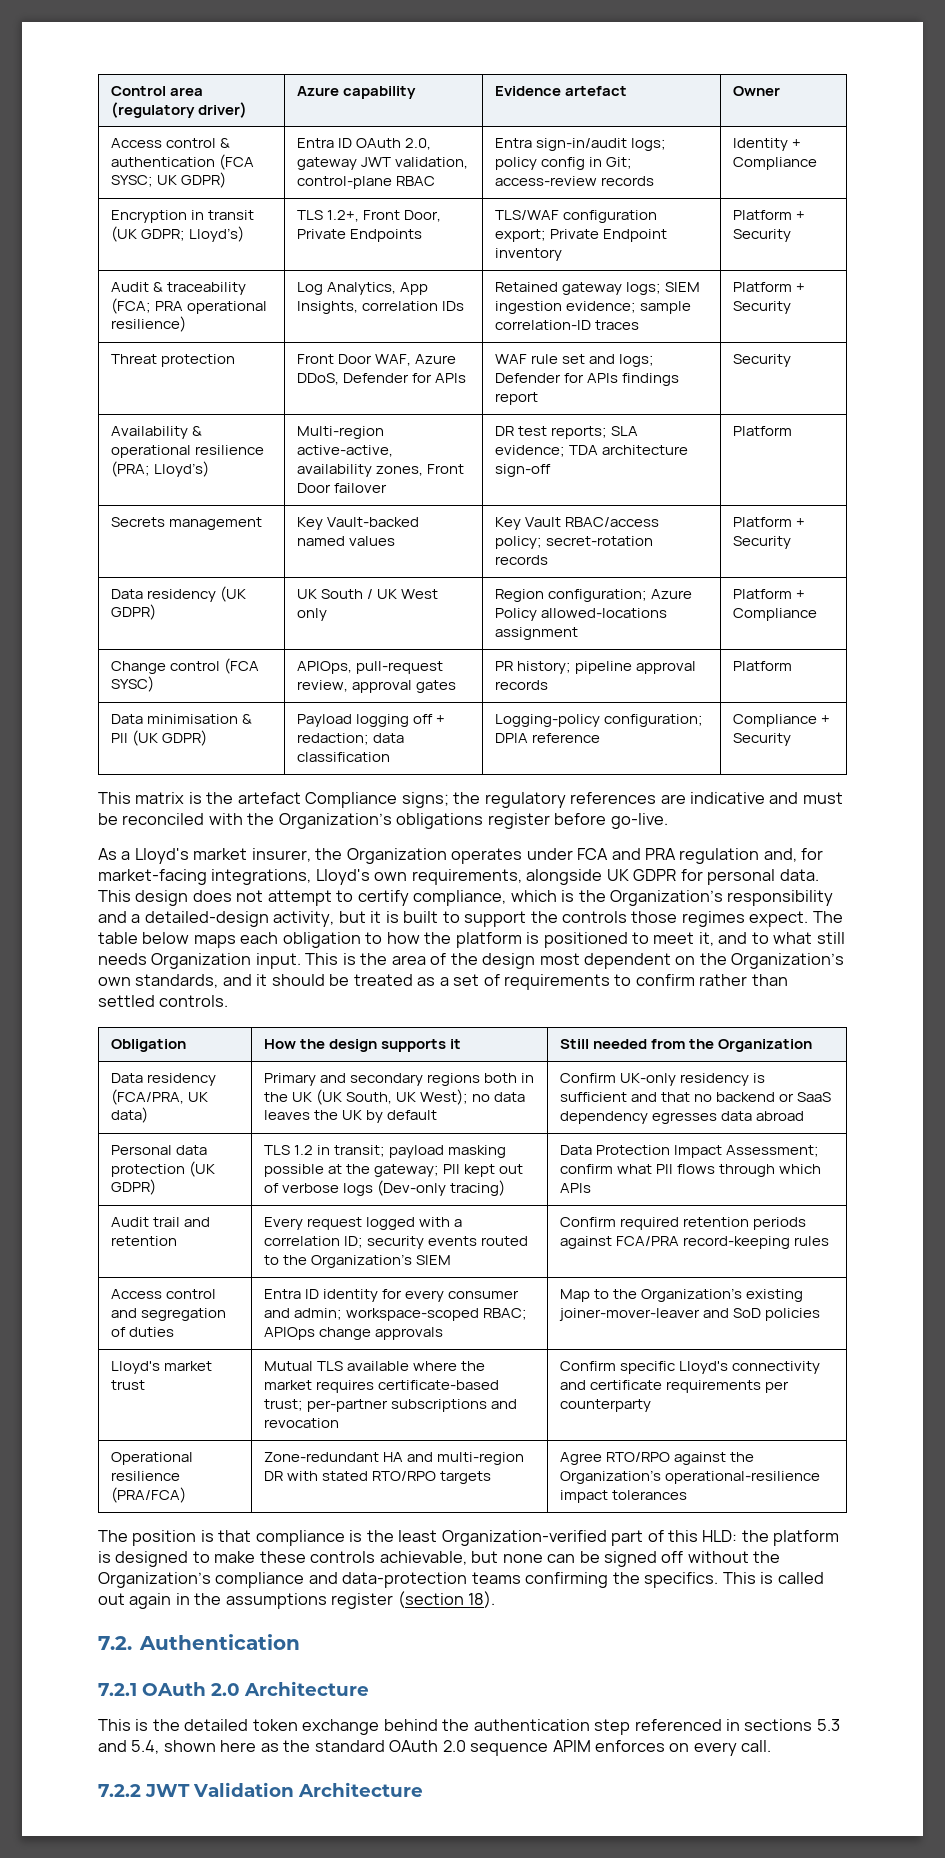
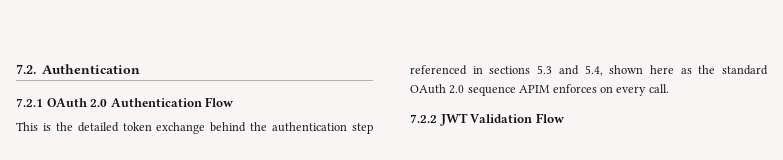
[110,86,203,96] [110,102,247,118] [296,86,416,99] [494,86,627,96] [732,86,780,96] [110,138,230,148] [110,154,254,170] [110,172,226,188] [296,138,431,150] [296,157,468,170] [296,176,435,189] [494,138,666,151] [494,157,632,170] [494,176,654,186] [732,138,801,151] [732,157,817,170] [110,210,254,223] [110,226,244,242] [296,210,441,222] [296,229,422,242] [494,210,657,223] [494,229,667,242] [494,248,562,261] [732,210,805,220] [732,229,791,242] [110,282,246,295] [110,298,267,314] [110,316,186,332] [296,282,428,295] [296,301,464,314] [494,282,700,295] [494,301,691,314] [494,320,639,330] [732,282,805,292] [732,301,791,314] [110,354,235,367] [296,354,456,366] [296,373,466,385] [494,354,654,367] [494,373,679,386] [494,392,538,405] [732,354,791,367] [110,426,202,439] [110,445,264,458] [110,461,209,477] [296,426,384,439] [296,445,393,457] [296,464,464,477] [296,483,387,493] [494,426,638,439] [494,445,688,457] [494,464,551,477] [732,426,792,436] [110,517,262,530] [296,517,419,530] [296,536,395,546] [494,517,659,530] [494,536,653,549] [494,555,548,565] [732,517,805,527] [732,536,791,549] [110,586,246,602] [110,604,156,620] [296,589,438,599] [296,608,327,621] [494,589,692,602] [494,608,667,621] [494,627,578,640] [732,589,805,599] [732,608,817,621] [110,658,259,674] [110,676,154,692] [296,661,443,674] [296,680,456,693] [494,661,696,674] [494,680,548,690] [732,661,792,671] [110,714,252,724] [110,730,207,746] [296,714,445,727] [296,733,404,745] [296,752,390,762] [494,714,703,727] [494,733,600,743] [732,714,830,727] [732,733,791,746] [98,792,843,808] [98,813,668,829] [98,848,824,864] [98,869,819,885] [98,890,834,906] [98,911,843,927] [98,932,845,948] [98,953,845,969] [98,974,788,990] [98,995,229,1007] [110,1039,186,1052] [263,1039,461,1052] [559,1039,812,1052] [110,1073,216,1086] [110,1089,208,1105] [110,1107,148,1123] [263,1073,534,1086] [263,1089,525,1105] [263,1110,437,1123] [559,1073,765,1086] [559,1092,831,1102] [559,1111,804,1124] [110,1145,207,1155] [110,1161,215,1177] [110,1179,156,1195] [263,1145,506,1158] [263,1164,523,1177] [263,1180,505,1196] [559,1145,819,1158] [559,1164,821,1177] [559,1183,591,1193] [110,1217,210,1227] [110,1236,177,1246] [263,1217,462,1230] [263,1236,528,1249] [263,1254,451,1268] [559,1217,806,1230] [559,1236,829,1249] [110,1289,216,1299] [110,1308,226,1321] [110,1327,174,1337] [263,1289,519,1302] [263,1308,527,1321] [263,1327,443,1340] [559,1288,803,1302] [558,1308,820,1321] [110,1361,212,1374] [110,1380,145,1390] [263,1361,485,1371] [263,1380,499,1393] [263,1399,517,1412] [263,1418,339,1428] [559,1361,820,1374] [559,1380,789,1393] [559,1399,651,1412] [110,1452,193,1465] [110,1471,180,1481] [110,1487,186,1503] [263,1452,524,1465] [263,1471,491,1484] [559,1452,754,1465] [559,1470,820,1484] [559,1490,687,1503] [98,1530,840,1546] [98,1551,781,1567] [98,1572,824,1588] [98,1591,496,1609] Control area (regulatory driver) | Azure capability | Evidence artefact | Owner // Access control & authentication (FCA SYSC; UK GDPR) | Entra ID OAuth 2.0, gateway JWT validation, control-plane RBAC | Entra sign-in/audit logs; policy config in Git; access-review records | Identity + Compliance // Encryption in transit (UK GDPR; Lloyd’s) | TLS 1.2+, Front Door, Private Endpoints | TLS/WAF configuration export; Private Endpoint inventory | Platform + Security // Audit & traceability (FCA; PRA operational resilience) | Log Analytics, App Insights, correlation IDs | Retained gateway logs; SIEM ingestion evidence; sample correlation-ID traces | Platform + Security // Threat protection | Front Door WAF, Azure DDoS, Defender for APIs | WAF rule set and logs; Defender for APIs findings report | Security // Availability & operational resilience (PRA; Lloyd’s) | Multi-region active-active, availability zones, Front Door failover | DR test reports; SLA evidence; TDA architecture sign-off | Platform // Secrets management | Key Vault-backed named values | Key Vault RBAC/access policy; secret-rotation records | Platform + Security // Data residency (UK GDPR) | UK South / UK West only | Region configuration; Azure Policy allowed-locations assignment | Platform + Compliance // Change control (FCA SYSC) | APIOps, pull-request review, approval gates | PR history; pipeline approval records | Platform // Data minimisation & PII (UK GDPR) | Payload logging off + redaction; data classification | Logging-policy configuration; DPIA reference | Compliance + Security // This matrix is the artefact Compliance signs; the regulatory references are indicative and must be reconciled with the Organization’s obligations register before go-live. // As a Lloyd's market insurer, the Organization operates under FCA and PRA regulation and, for market-facing integrations, Lloyd's own requirements, alongside UK GDPR for personal data. This design does not attempt to certify compliance, which is the Organization’s responsibility and a detailed-design activity, but it is built to support the controls those regimes expect. The table below maps each obligation to how the platform is positioned to meet it, and to what still needs Organization input. This is the area of the design most dependent on the Organization’s own standards, and it should be treated as a set of requirements to confirm rather than settled controls. // Obligation | How the design supports it | Still needed from the Organization // Data residency (FCA/PRA, UK data) | Primary and secondary regions both in the UK (UK South, UK West); no data leaves the UK by default | Confirm UK-only residency is sufficient and that no backend or SaaS dependency egresses data abroad // Personal data protection (UK GDPR) | TLS 1.2 in transit; payload masking possible at the gateway; PII kept out of verbose logs (Dev-only tracing) | Data Protection Impact Assessment; confirm what PII flows through which APIs // Audit trail and retention | Every request logged with a correlation ID; security events routed to the Organization’s SIEM | Confirm required retention periods against FCA/PRA record-keeping rules // Access control and segregation of duties | Entra ID identity for every consumer and admin; workspace-scoped RBAC; APIOps change approvals | Map to the Organization’s existing joiner-mover-leaver and SoD policies // Lloyd's market trust | Mutual TLS available where the market requires certificate-based trust; per-partner subscriptions and revocation | Confirm specific Lloyd's connectivity and certificate requirements per counterparty // Operational resilience (PRA/FCA) | Zone-redundant HA and multi-region DR with stated RTO/RPO targets | Agree RTO/RPO against the Organization’s operational-resilience impact tolerances // The position is that compliance is the least Organization-verified part of this HLD: the platform is designed to make these controls achievable, but none can be signed off without the Organization’s compliance and data-protection teams confirming the specifics. This is called out again in the assumptions register (section 18). // -> (16, 69) none
[244,1681,369,1696] Architecture -> [110,97,234,107] Authentication Flow
[298,1782,423,1797] Architecture -> [535,113,564,123] Flow

